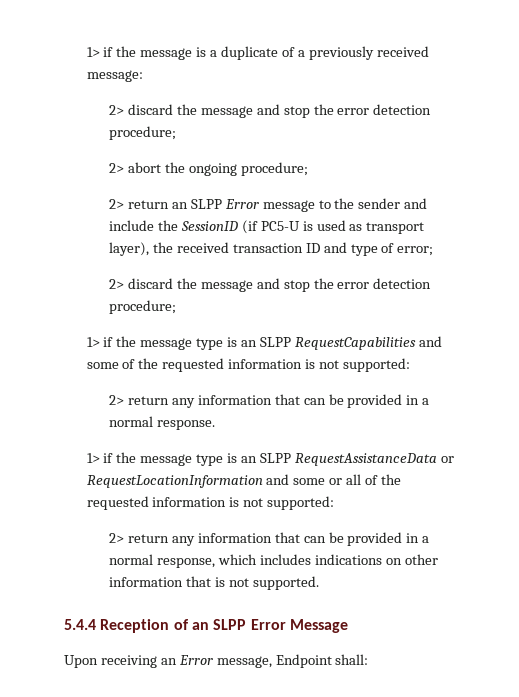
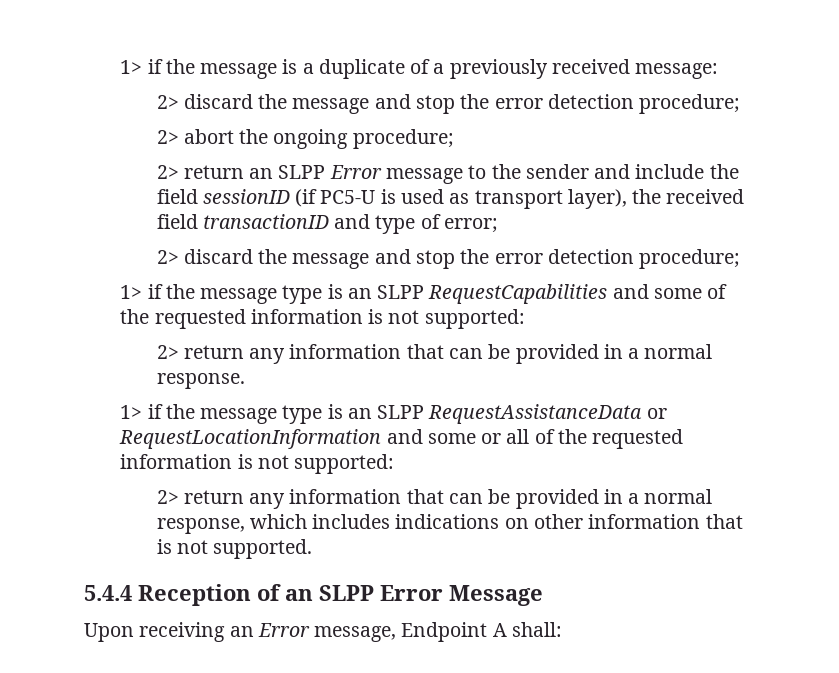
[180,221,238,231] SessionID -> [156,189,290,204] field sessionID
[232,243,320,253] transaction ID -> [156,214,329,229] field transactionID
(332, 661) none -> [492,623,507,637] A

